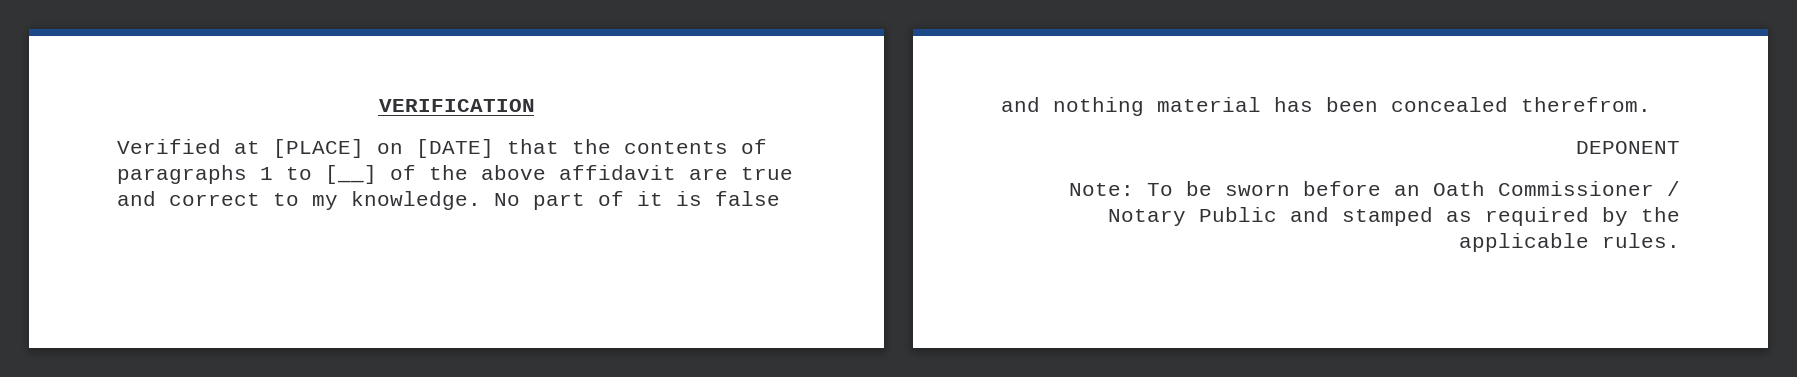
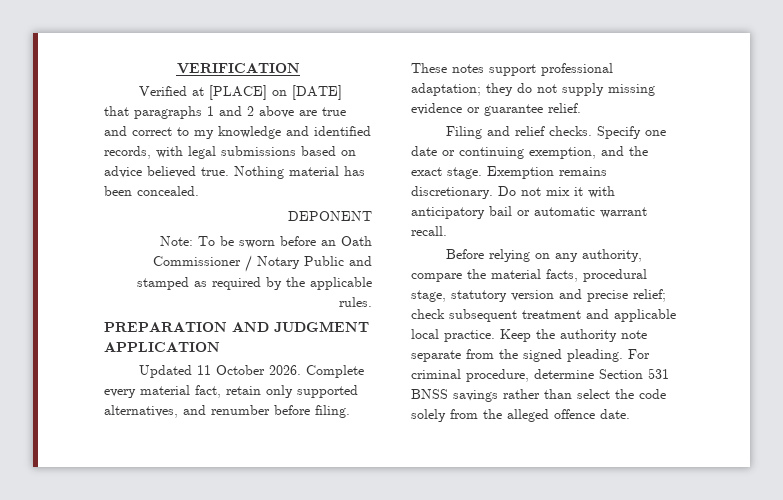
[572,139,767,154] [117,165,676,184] the contents of paragraphs 1 to [__] of the above affidavit -> [134,106,294,119] paragraphs 1 and 2 above
[351,191,780,210] [1001,97,1144,116] knowledge. No part of it is false and nothing -> [218,126,371,139] [104,146,356,159] [104,166,284,179] knowledge and identified records, with legal submissions based on advice believed true. Nothing
[1391,97,1651,112] concealed therefrom. -> [137,186,199,196] concealed.
(1680, 240) none -> [104,321,369,332] [104,342,220,352] [139,365,365,378] [104,385,358,398] [104,405,350,418] [411,63,613,76] [411,83,655,96] [411,103,581,116] [446,126,667,139] [411,146,648,159] [411,166,607,179] [411,186,615,199] [411,206,647,219] [411,226,447,236] [446,249,643,262] [411,269,647,282] [411,289,666,302] [411,309,676,322] [411,329,647,342] [411,349,650,362] [411,368,669,382] [411,389,666,402] [411,409,630,422] // PREPARATION AND JUDGMENT APPLICATION // Updated 11 October 2026. Complete every material fact, retain only supported alternatives, and renumber before filing. These notes support professional adaptation; they do not supply missing evidence or guarantee relief. // Filing and relief checks. Specify one date or continuing exemption, and the exact stage. Exemption remains discretionary. Do not mix it with anticipatory bail or automatic warrant recall. // Before relying on any authority, compare the material facts, procedural stage, statutory version and precise relief; check subsequent treatment and applicable local practice. Keep the authority note separate from the signed pleading. For criminal procedure, determine Section 531 BNSS savings rather than select the code solely from the alleged offence date.

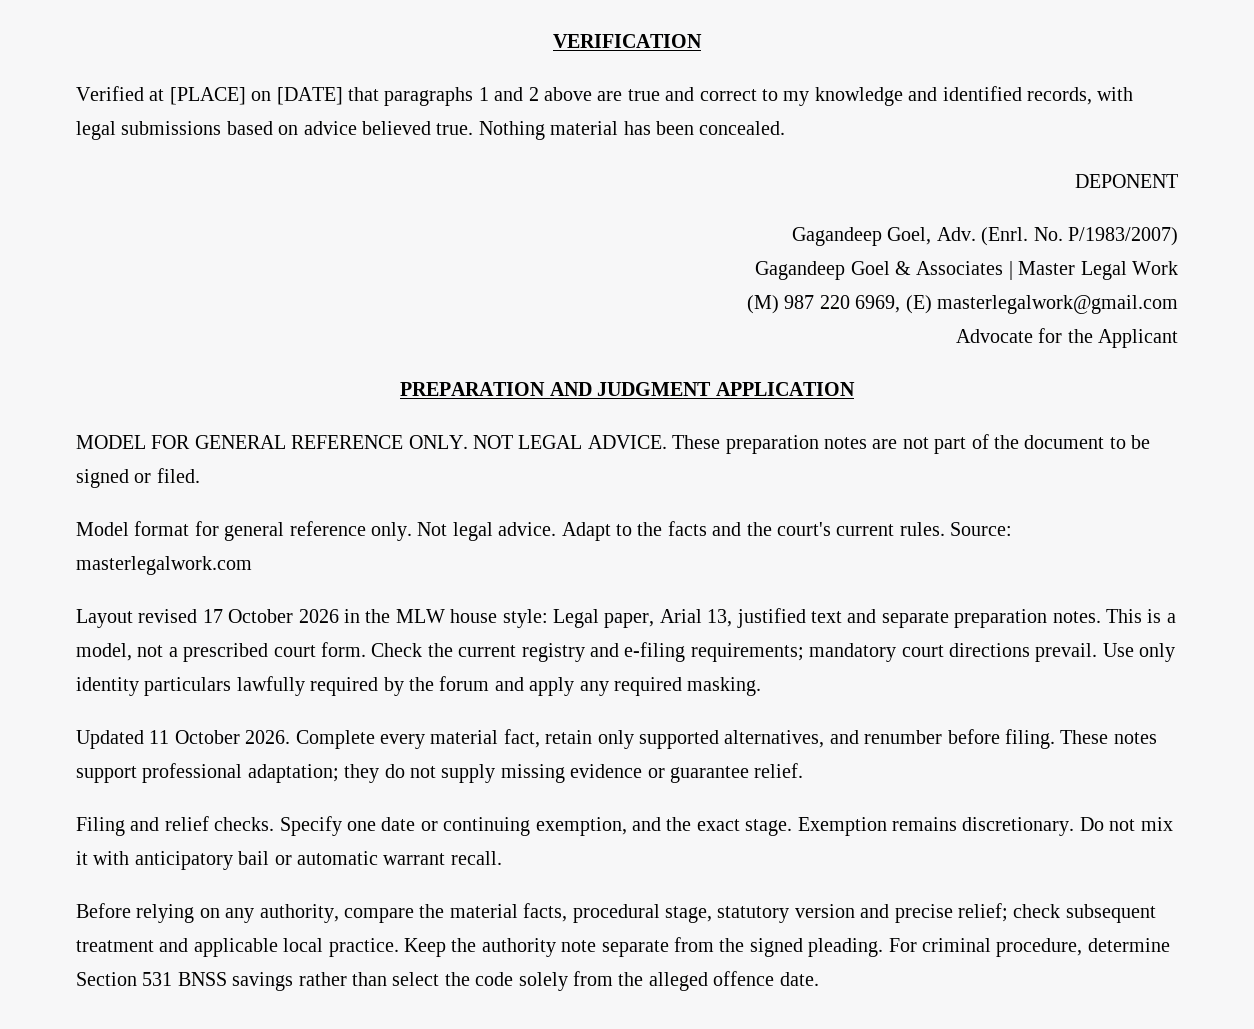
[160,236,372,248] [153,255,372,272] [137,277,372,290] [339,297,372,307] [104,321,369,332] [104,342,220,352] Note: To be sworn before an Oath Commissioner / Notary Public and stamped as required by the applicable rules. // PREPARATION AND JUDGMENT APPLICATION -> [792,227,1178,246] [755,261,1178,280] [747,295,1178,314] [955,328,1178,348] [400,382,855,396] [76,434,1151,454] [76,468,200,488] [76,521,1013,541] [76,556,252,575] [76,608,1176,628] [76,642,1176,662] [76,676,762,696] Gagandeep Goel, Adv. (Enrl. No. P/1983/2007) // Gagandeep Goel & Associates | Master Legal Work // (M) 987 220 6969, (E) masterlegalwork@gmail.com // Advocate for the Applicant // PREPARATION AND JUDGMENT APPLICATION // MODEL FOR GENERAL REFERENCE ONLY. NOT LEGAL ADVICE. These preparation notes are not part of the document to be signed or filed. // Model format for general reference only. Not legal advice. Adapt to the facts and the court's current rules. Source: masterlegalwork.com // Layout revised 17 October 2026 in the MLW house style: Legal paper, Arial 13, justified text and separate preparation notes. This is a model, not a prescribed court form. Check the current registry and e-filing requirements; mandatory court directions prevail. Use only identity particulars lawfully required by the forum and apply any required masking.

